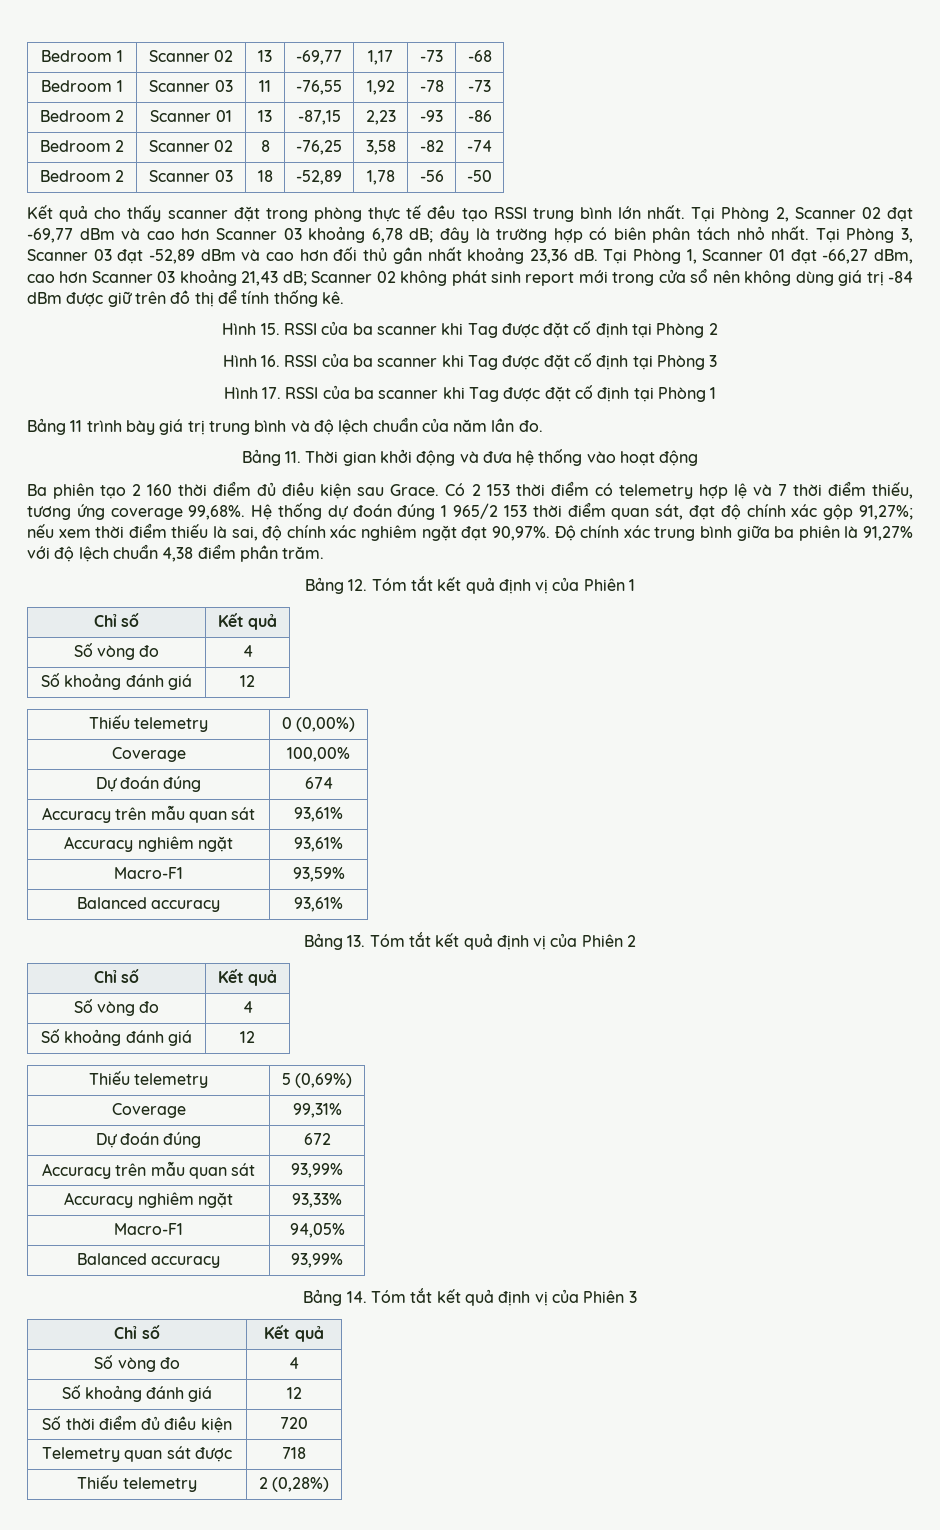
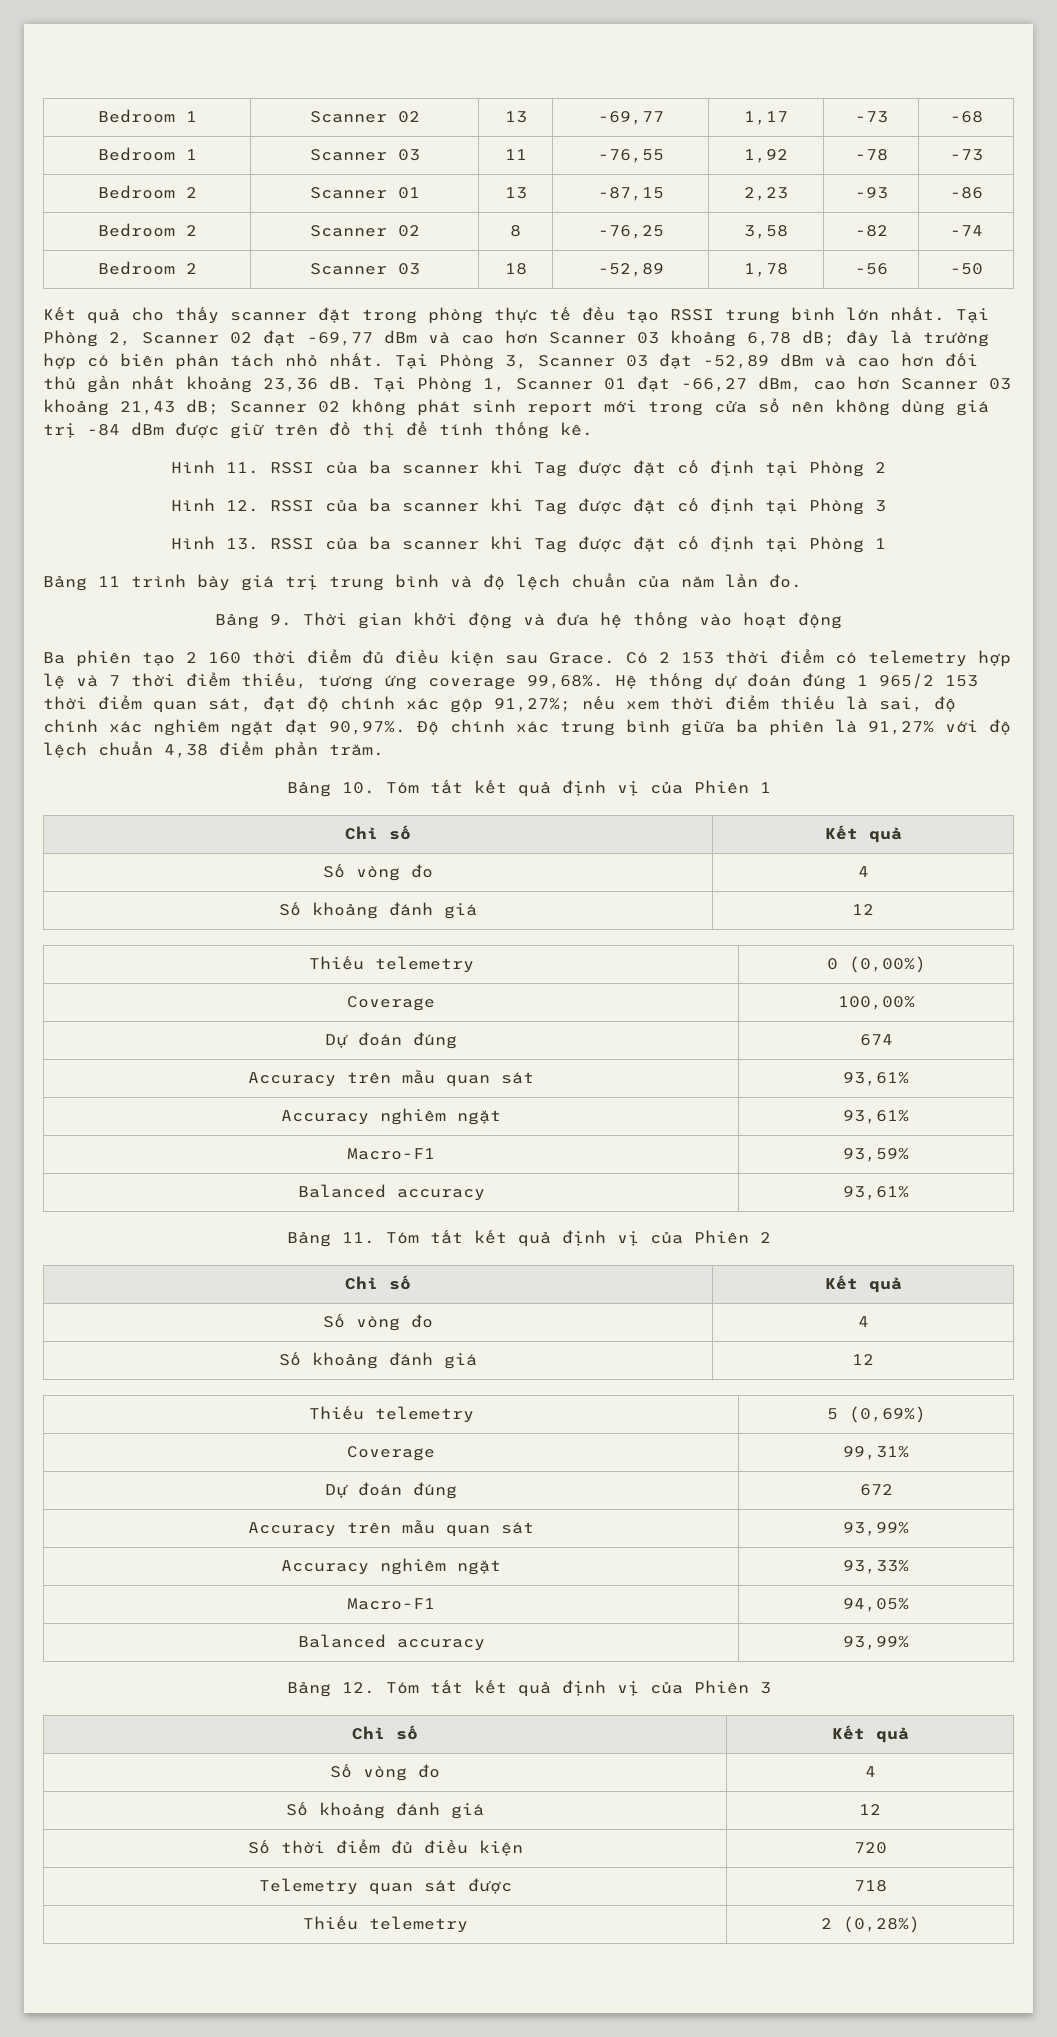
[260,323,280,335] 15. -> [226,462,259,474] 11.
[261,355,281,367] 16. -> [226,500,259,512] 12.
[262,387,282,399] 17. -> [226,538,259,550] 13.
[284,451,301,463] 11. -> [270,614,292,626] 9.
[348,579,368,591] 12. -> [341,782,375,794] 10.
[347,935,366,947] 13. -> [341,1232,375,1244] 11.
[346,1291,367,1303] 14. -> [341,1682,375,1694] 12.

